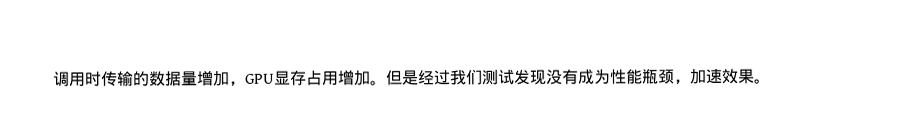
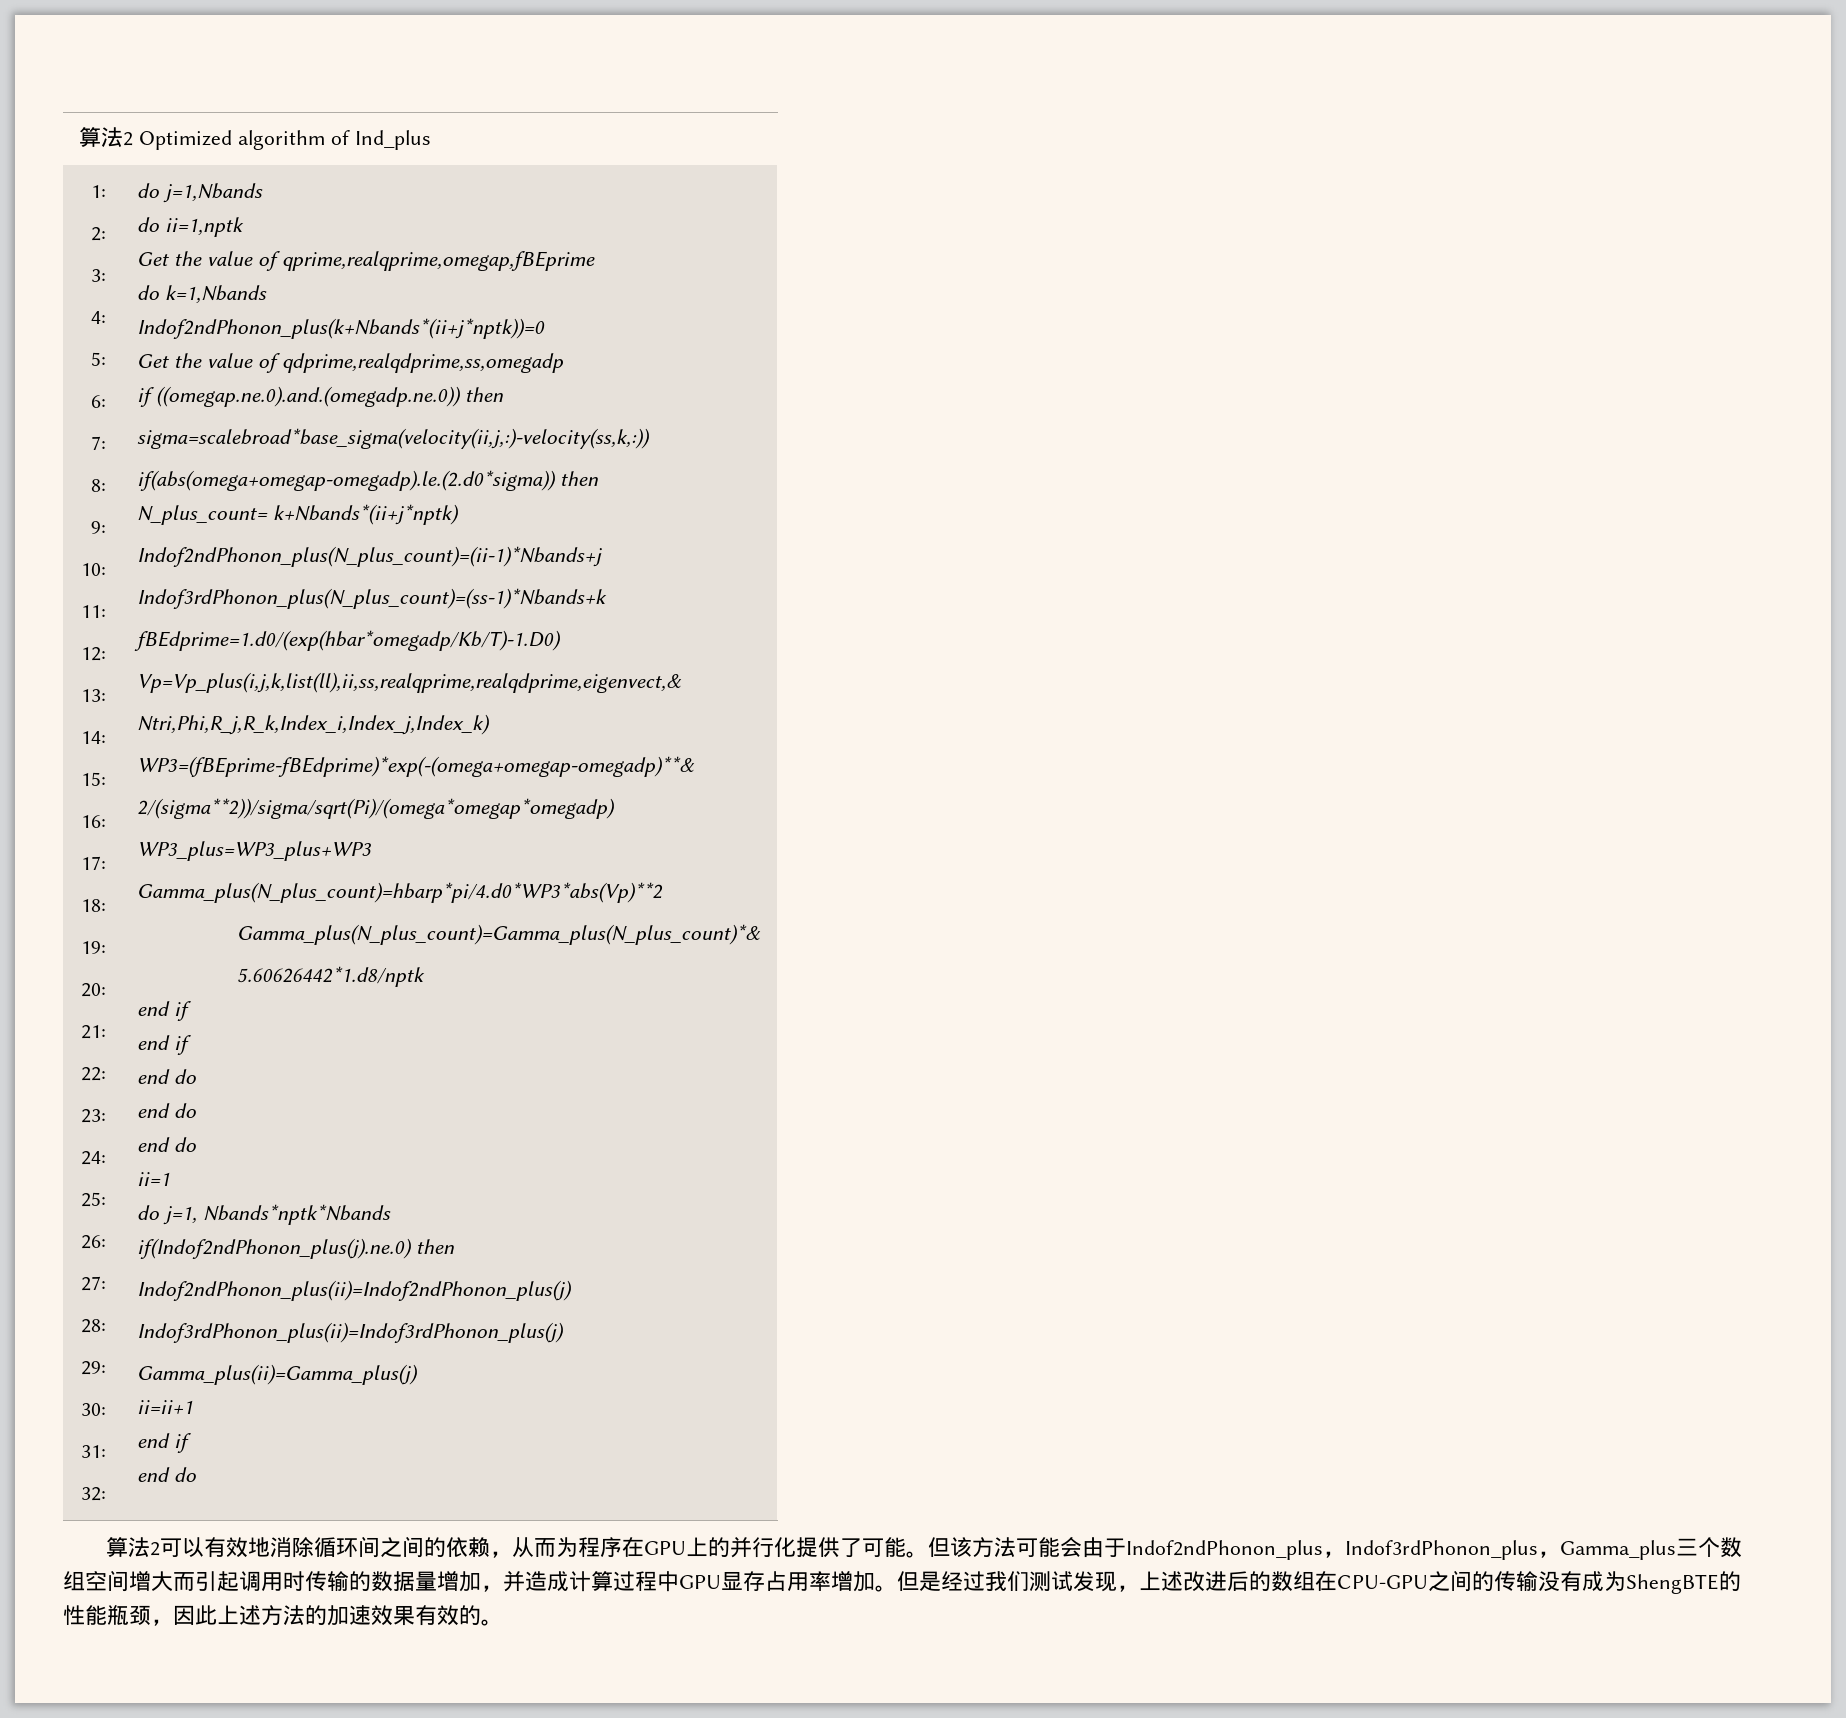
(53, 79) none -> [79,127,431,150] [90,185,106,198] [90,227,106,241] [90,269,106,282] [90,311,106,324] [90,352,106,366] [90,395,106,408] [90,436,106,450] [90,479,106,492] [90,521,106,534] [80,563,106,576] [80,605,106,618] [80,647,106,661] [80,689,106,702] [80,731,106,744] [80,772,106,786] [80,815,106,828] [80,856,106,870] [80,899,106,912] [80,941,106,954] [80,983,106,997] [80,1025,106,1039] [80,1067,106,1081] [80,1109,106,1123] [80,1151,106,1165] [80,1192,106,1207] [80,1235,106,1249] [80,1276,106,1291] [80,1319,106,1333] [80,1361,106,1375] [80,1403,106,1416] [80,1445,106,1458] [80,1487,106,1501] [137,183,264,203] [137,217,245,237] [137,251,595,271] [137,285,268,303] [137,318,546,339] [137,353,564,373] [137,386,505,407] [137,428,651,449] [137,470,600,491] [137,504,460,525] [137,546,603,567] [137,588,608,609] [134,630,562,651] [137,672,683,693] [137,714,491,735] [137,756,696,777] [137,798,616,819] [137,841,372,861] [137,882,664,903] [236,924,761,945] [236,966,425,987] [137,1001,192,1021] [137,1035,192,1055] [137,1069,197,1084] [137,1103,197,1118] [137,1137,197,1152] [137,1172,171,1186] [137,1204,392,1225] [137,1238,456,1259] [137,1280,573,1301] [137,1322,565,1343] [137,1364,419,1385] [137,1400,194,1414] [137,1433,192,1453] [137,1467,197,1482] [106,1536,1743,1560] [63,1570,239,1592] 算法2 Optimized algorithm of Ind_plus // 1: // 2: // 3: // 4: // 5: // 6: // 7: // 8: // 9: // 10: // 11: // 12: // 13: // 14: // 15: // 16: // 17: // 18: // 19: // 20: // 21: // 22: // 23: // 24: // 25: // 26: // 27: // 28: // 29: // 30: // 31: // 32: | do j=1,Nbands // do ii=1,nptk // Get the value of qprime,realqprime,omegap,fBEprime // do k=1,Nbands // Indof2ndPhonon_plus(k+Nbands*(ii+j*nptk))=0 // Get the value of qdprime,realqdprime,ss,omegadp // if ((omegap.ne.0).and.(omegadp.ne.0)) then // sigma=scalebroad*base_sigma(velocity(ii,j,:)-velocity(ss,k,:)) // if(abs(omega+omegap-omegadp).le.(2.d0*sigma)) then // N_plus_count= k+Nbands*(ii+j*nptk) // Indof2ndPhonon_plus(N_plus_count)=(ii-1)*Nbands+j // Indof3rdPhonon_plus(N_plus_count)=(ss-1)*Nbands+k // fBEdprime=1.d0/(exp(hbar*omegadp/Kb/T)-1.D0) // Vp=Vp_plus(i,j,k,list(ll),ii,ss,realqprime,realqdprime,eigenvect,& // Ntri,Phi,R_j,R_k,Index_i,Index_j,Index_k) // WP3=(fBEprime-fBEdprime)*exp(-(omega+omegap-omegadp)**& // 2/(sigma**2))/sigma/sqrt(Pi)/(omega*omegap*omegadp) // WP3_plus=WP3_plus+WP3 // Gamma_plus(N_plus_count)=hbarp*pi/4.d0*WP3*abs(Vp)**2 // Gamma_plus(N_plus_count)=Gamma_plus(N_plus_count)*& // 5.60626442*1.d8/nptk // end if // end if // end do // end do // end do // ii=1 // do j=1, Nbands*nptk*Nbands // if(Indof2ndPhonon_plus(j).ne.0) then // Indof2ndPhonon_plus(ii)=Indof2ndPhonon_plus(j) // Indof3rdPhonon_plus(ii)=Indof3rdPhonon_plus(j) // Gamma_plus(ii)=Gamma_plus(j) // ii=ii+1 // end if // end do // 算法2可以有效地消除循环间之间的依赖，从而为程序在GPU上的并行化提供了可能。但该方法可能会由于Indof2ndPhonon_plus，Indof3rdPhonon_plus，Gamma_plus三个数组空间增大而引起
(246, 83) none -> [503,1571,679,1592] 并造成计算过程中
(339, 78) none -> [809,1571,831,1591] 率
(547, 77) none -> [1117,1570,1538,1592] ，上述改进后的数组在CPU-GPU之间的传输
(611, 77) none -> [1626,1571,1741,1594] ShengBTE的
(691, 82) none -> [173,1605,327,1625] 因此上述方法的
(755, 76) none -> [415,1605,481,1626] 有效的

